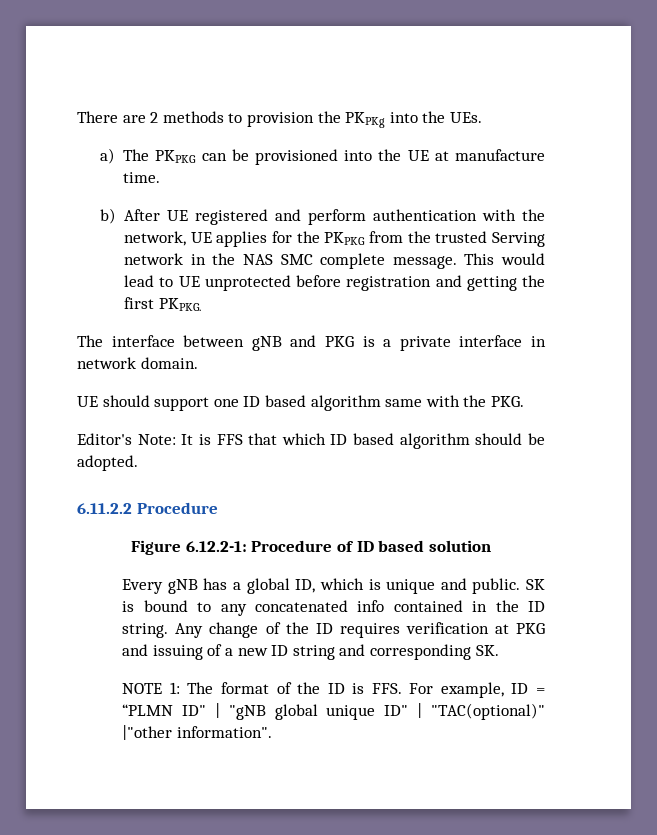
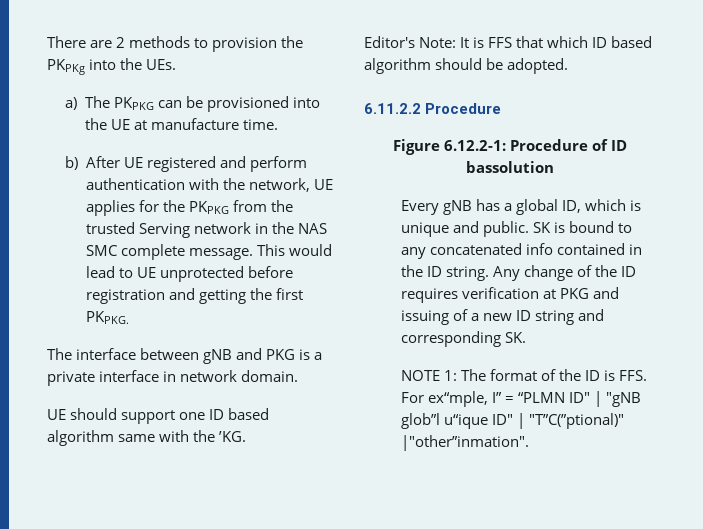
[490,396,524,407] PKG. -> [219,431,247,442] ’KG.
[378,540,491,552] based solution -> [466,161,554,173] bassolution
[440,682,529,698] example, ID -> [427,391,503,407] ex“mple, I”
[274,703,545,720] [122,725,272,740] global unique ID" | "TAC(optional)" |"other information". -> [400,413,625,429] [400,435,529,451] glob”l u“ique ID" | "T”C(”ptional)" |"other”inmation".

